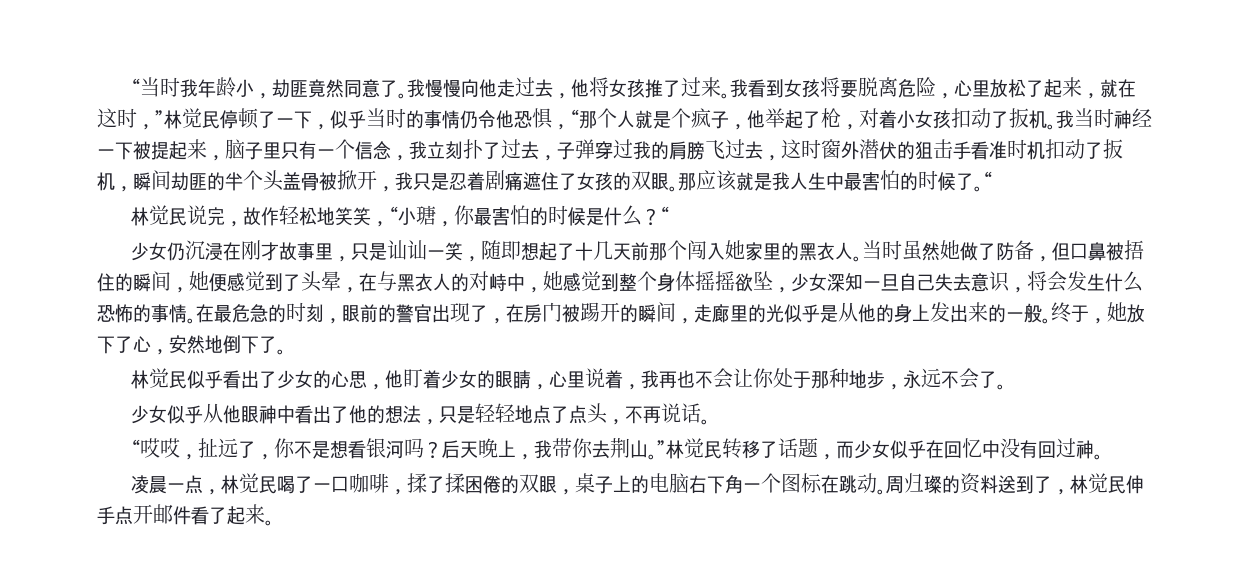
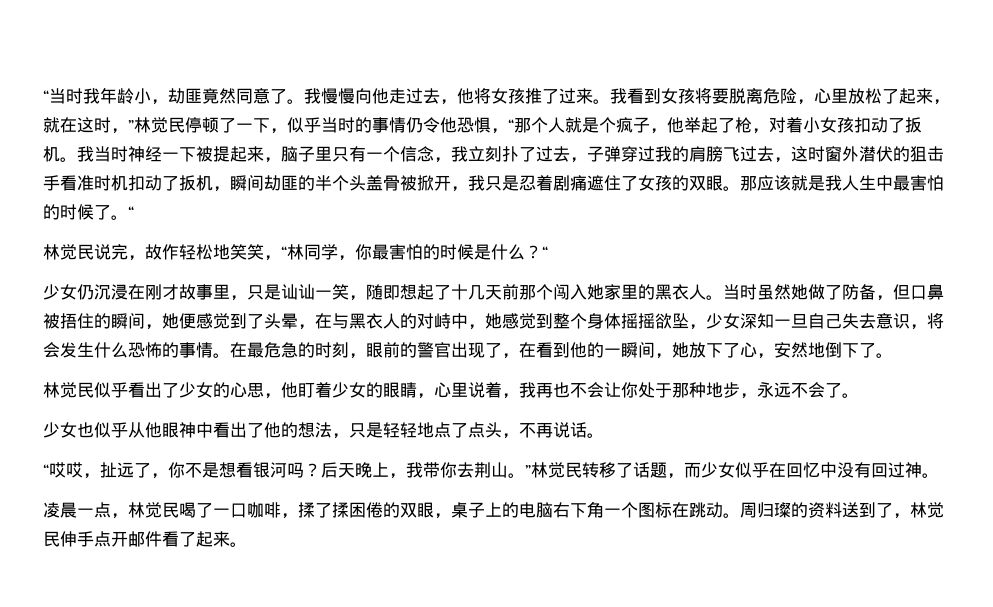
[398,205,437,225] 小瑭 -> [287,244,338,260] 林同学
[524,302,1089,324] 房门被踢开的瞬间，走廊里的光似乎是从他的身上发出来的一般。终于 -> [536,342,655,358] 看到他的一瞬间
(168, 414) none -> [77,422,94,438] 也

